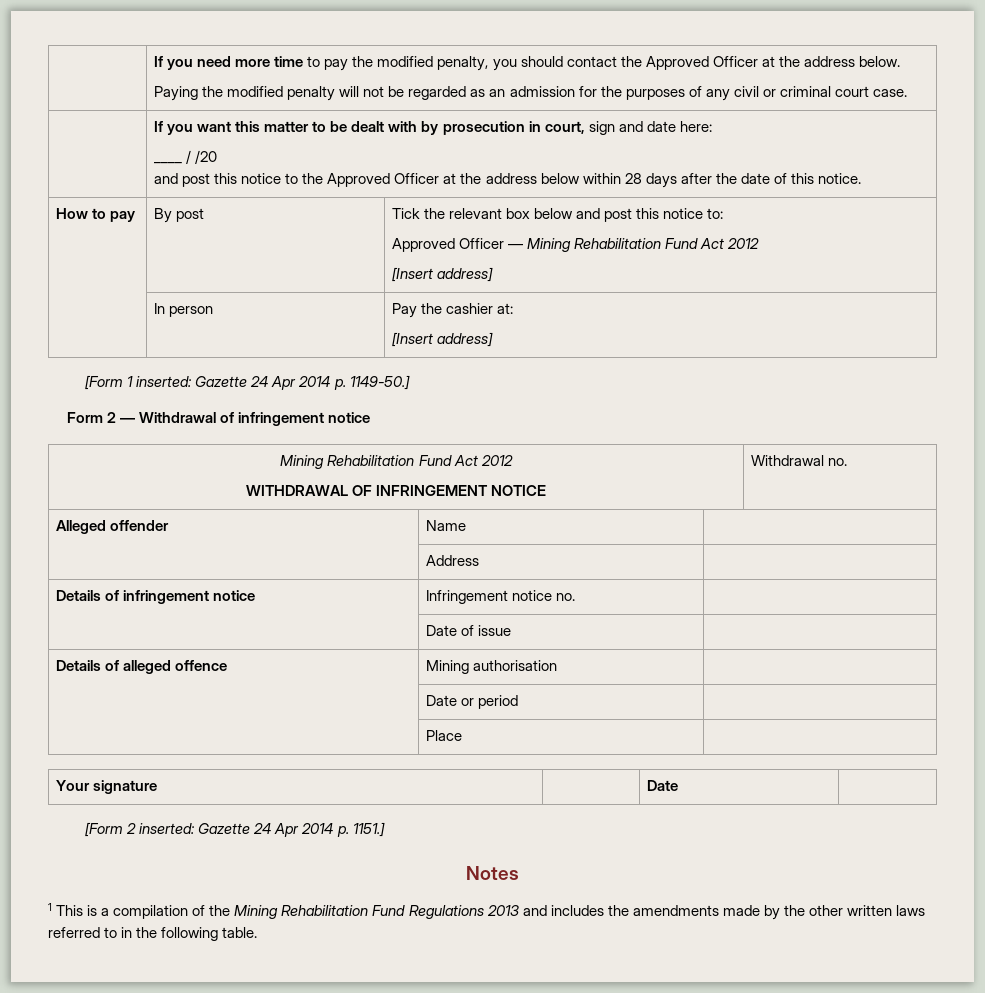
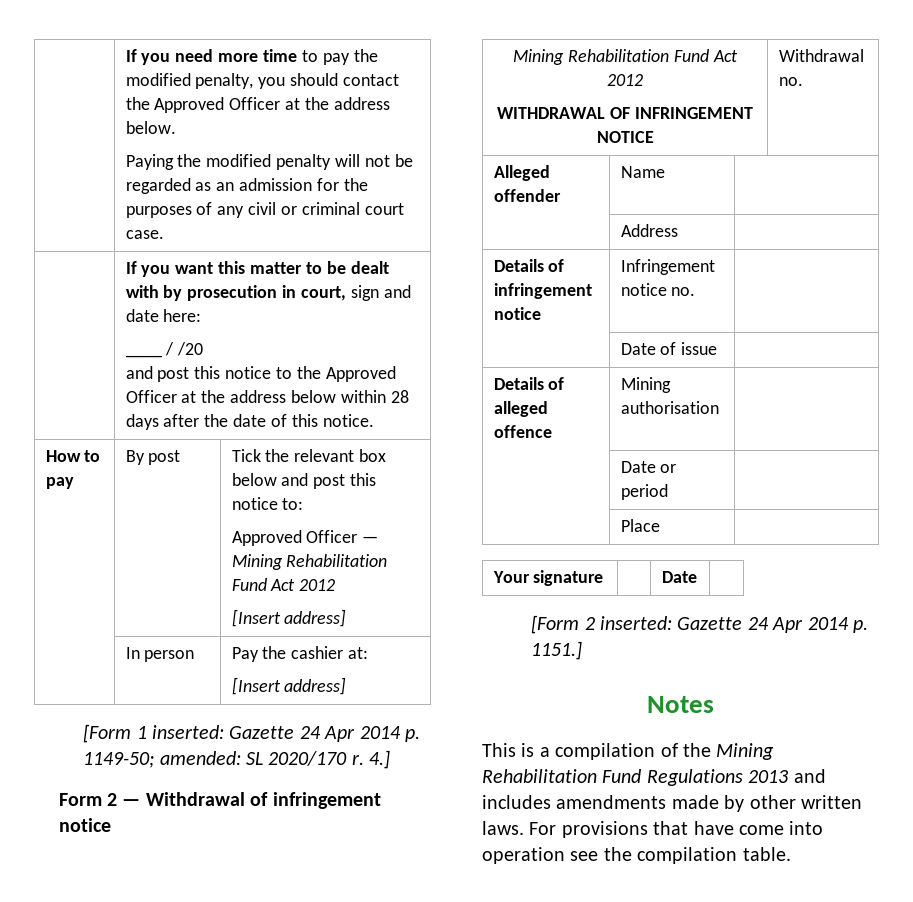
[349,375,410,390] 1149-50.] -> [83,750,391,769] 1149-50; amended: SL 2020/170 r. 4.]
[48,903,52,911] 1 -> (714, 704) none
[607,905,629,916] the -> (551, 802) none
[783,905,805,916] the -> (745, 803) none
[896,905,926,916] [48,927,219,941] laws referred to in the following -> [482,821,824,838] [482,847,738,864] laws. For provisions that have come into operation see the compilation

